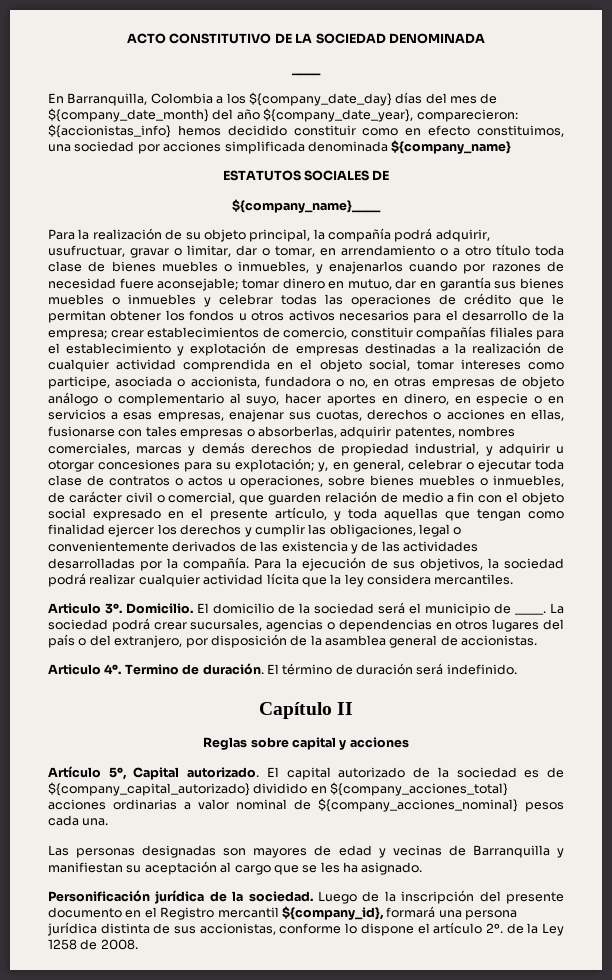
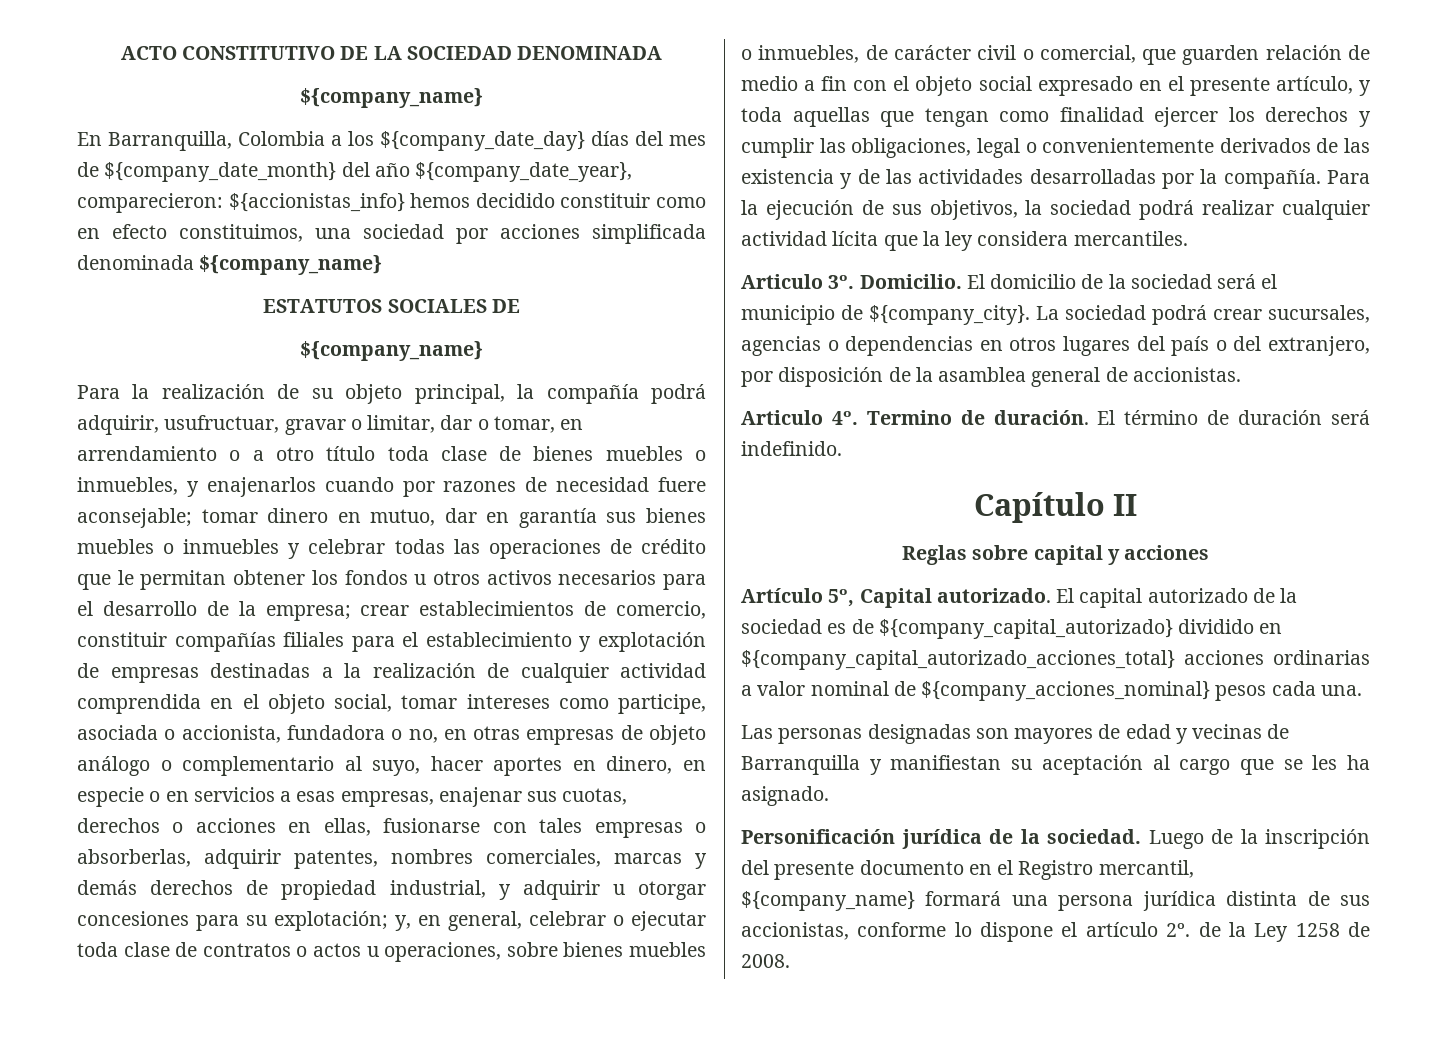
[292,73,321,76] ____ -> [300,88,483,108] ${company_name}
[232,199,381,213] ${company_name}____ -> [300,341,483,361] ${company_name}
[515,611,546,615] ____. -> [869,305,1030,325] ${company_city}.
[330,782,509,796] ${company_acciones_total} -> [741,650,1175,670] ${company_capital_autorizado_acciones_total}
[217,906,384,920] mercantil ${company_id}, -> [1098,860,1194,878] [741,891,915,911] mercantil, ${company_name}

